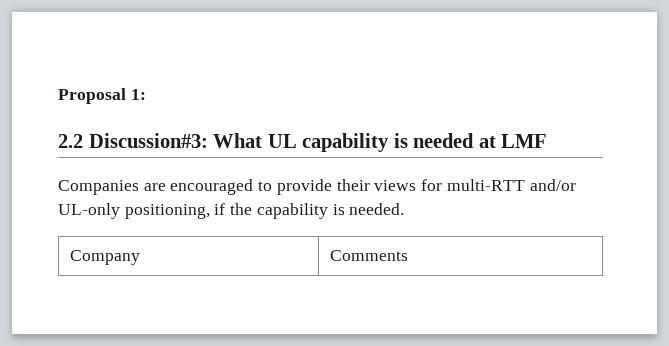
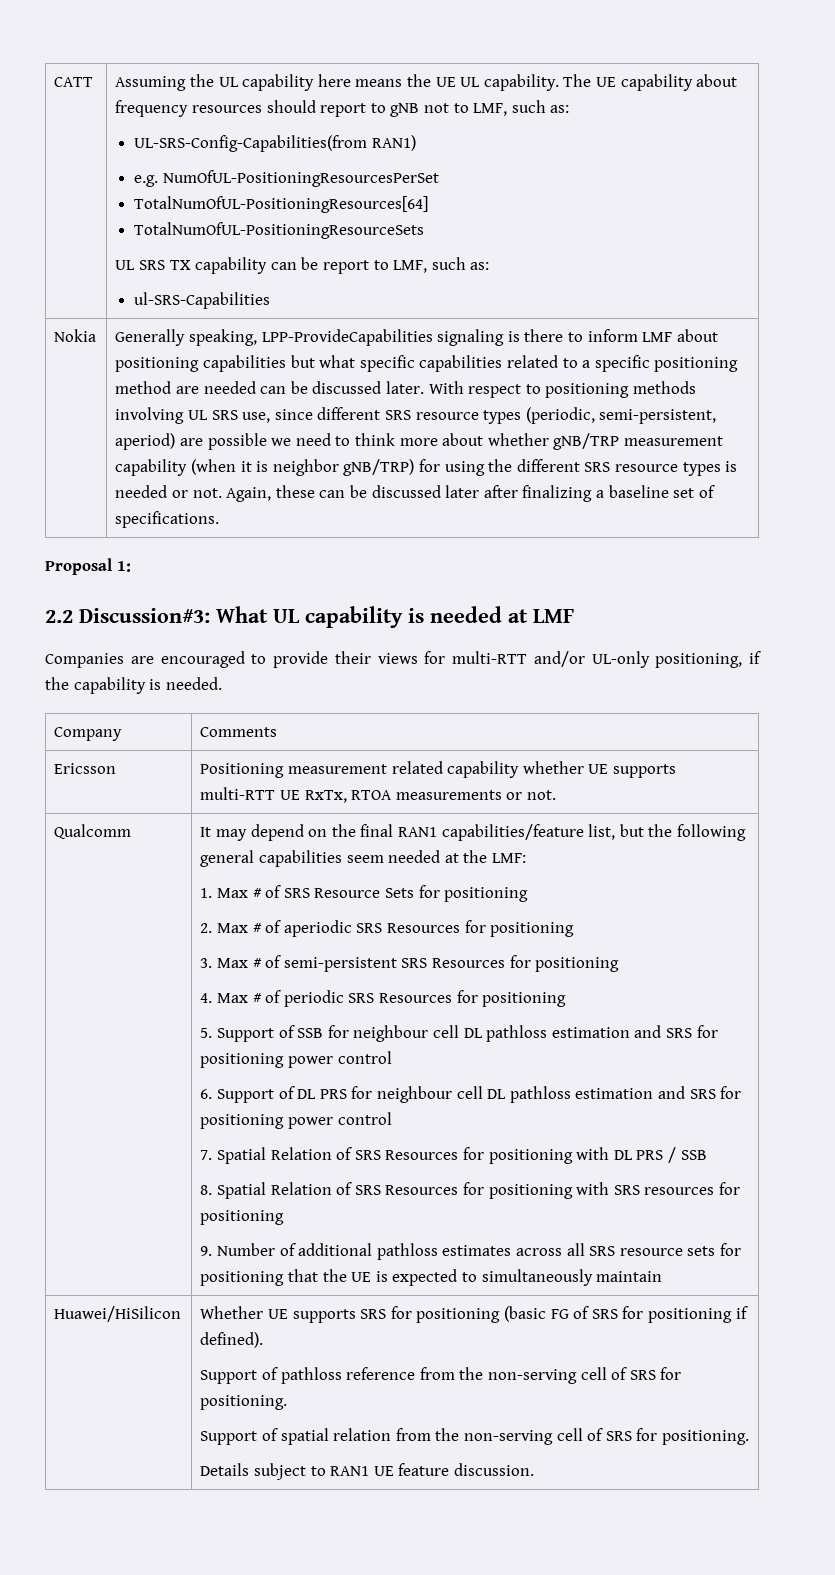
(58, 96) none -> [54,77,94,87] [115,74,738,91] [115,100,570,117] [134,135,416,152] [134,170,439,187] [134,196,429,213] [134,222,425,239] [115,257,490,274] [134,292,271,309] [54,329,97,342] [115,329,718,346] [115,355,739,372] [115,381,696,398] [115,407,717,424] [115,433,723,450] [115,459,738,476] [115,485,715,502] [115,511,220,528] CATT | Assuming the UL capability here means the UE UL capability. The UE capability about frequency resources should report to gNB not to LMF, such as: // UL-SRS-Config-Capabilities(from RAN1) // e.g. NumOfUL-PositioningResourcesPerSet // TotalNumOfUL-PositioningResources[64] // TotalNumOfUL-PositioningResourceSets // UL SRS TX capability can be report to LMF, such as: // ul-SRS-Capabilities // Nokia | Generally speaking, LPP-ProvideCapabilities signaling is there to inform LMF about positioning capabilities but what specific capabilities related to a specific positioning method are needed can be discussed later. With respect to positioning methods involving UL SRS use, since different SRS resource types (periodic, semi-persistent, aperiod) are possible we need to think more about whether gNB/TRP measurement capability (when it is neighbor gNB/TRP) for using the different SRS resource types is needed or not. Again, these can be discussed later after finalizing a baseline set of specifications. //
(408, 255) none -> [54,763,117,774] [200,761,677,778] [200,787,557,803] [54,824,132,839] [200,824,746,841] [200,850,527,867] [200,885,529,902] [200,920,575,937] [200,955,620,972] [200,990,567,1007] [200,1025,718,1042] [200,1051,392,1068] [200,1086,742,1103] [200,1112,392,1129] [200,1147,707,1164] [200,1182,740,1199] [200,1210,285,1225] [200,1243,741,1260] [200,1269,663,1286] [54,1306,182,1322] [200,1306,748,1323] [200,1332,264,1348] [200,1367,682,1384] [200,1395,288,1410] [200,1428,749,1445] [200,1463,535,1480] // Ericsson | Positioning measurement related capability whether UE supports multi-RTT UE RxTx, RTOA measurements or not. // Qualcomm | It may depend on the final RAN1 capabilities/feature list, but the following general capabilities seem needed at the LMF: // 1. Max # of SRS Resource Sets for positioning // 2. Max # of aperiodic SRS Resources for positioning // 3. Max # of semi-persistent SRS Resources for positioning // 4. Max # of periodic SRS Resources for positioning // 5. Support of SSB for neighbour cell DL pathloss estimation and SRS for positioning power control // 6. Support of DL PRS for neighbour cell DL pathloss estimation and SRS for positioning power control // 7. Spatial Relation of SRS Resources for positioning with DL PRS / SSB // 8. Spatial Relation of SRS Resources for positioning with SRS resources for positioning // 9. Number of additional pathloss estimates across all SRS resource sets for positioning that the UE is expected to simultaneously maintain // Huawei/HiSilicon | Whether UE supports SRS for positioning (basic FG of SRS for positioning if defined). // Support of pathloss reference from the non-serving cell of SRS for positioning. // Support of spatial relation from the non-serving cell of SRS for positioning. // Details subject to RAN1 UE feature discussion.

